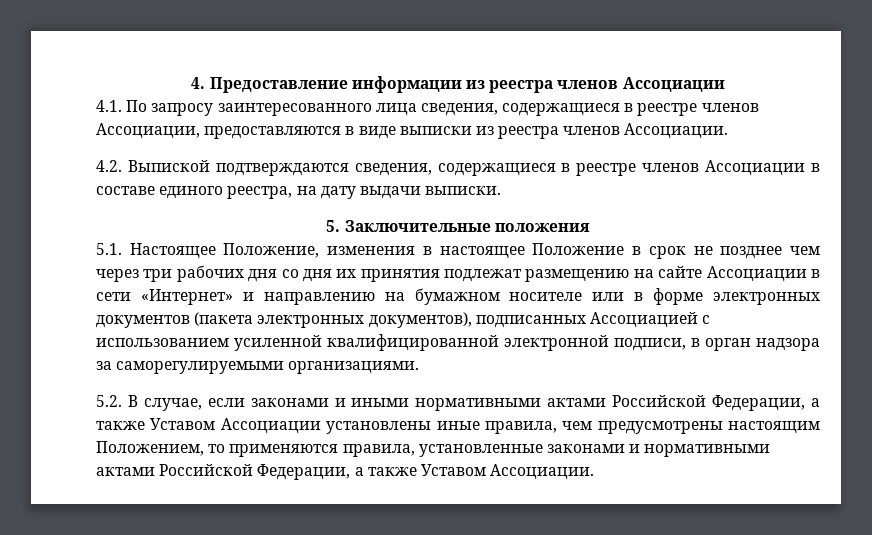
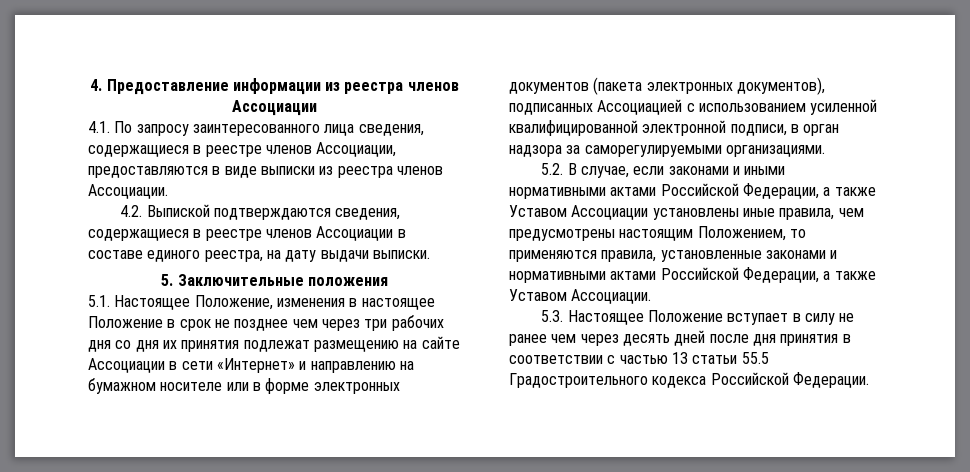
(595, 472) none -> [541,310,855,325] [509,330,851,346] [509,352,769,364] [509,372,869,388] // 5.3. Настоящее Положение вступает в силу не ранее чем через десять дней после дня принятия в соответствии с частью 13 статьи 55.5 Градостроительного кодекса Российской Федерации.

